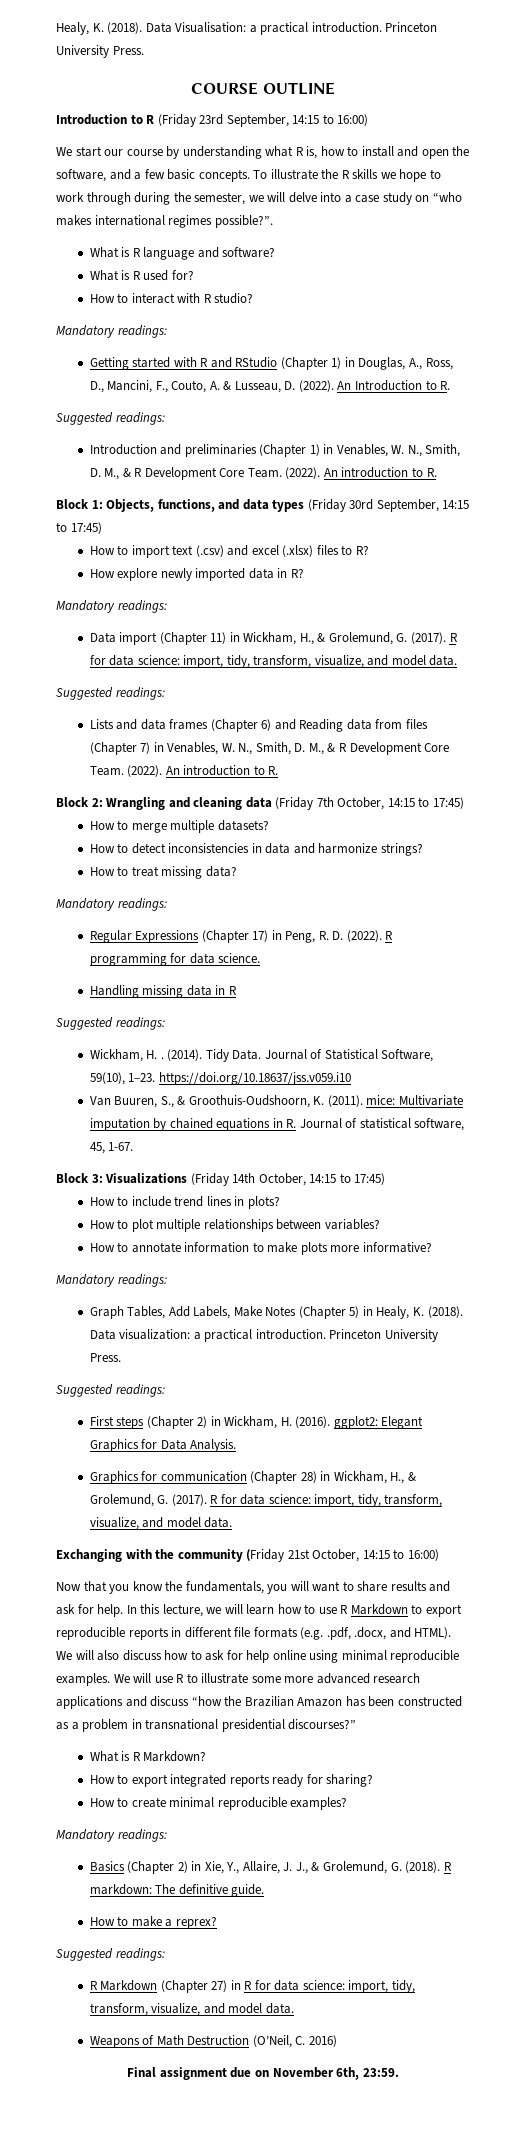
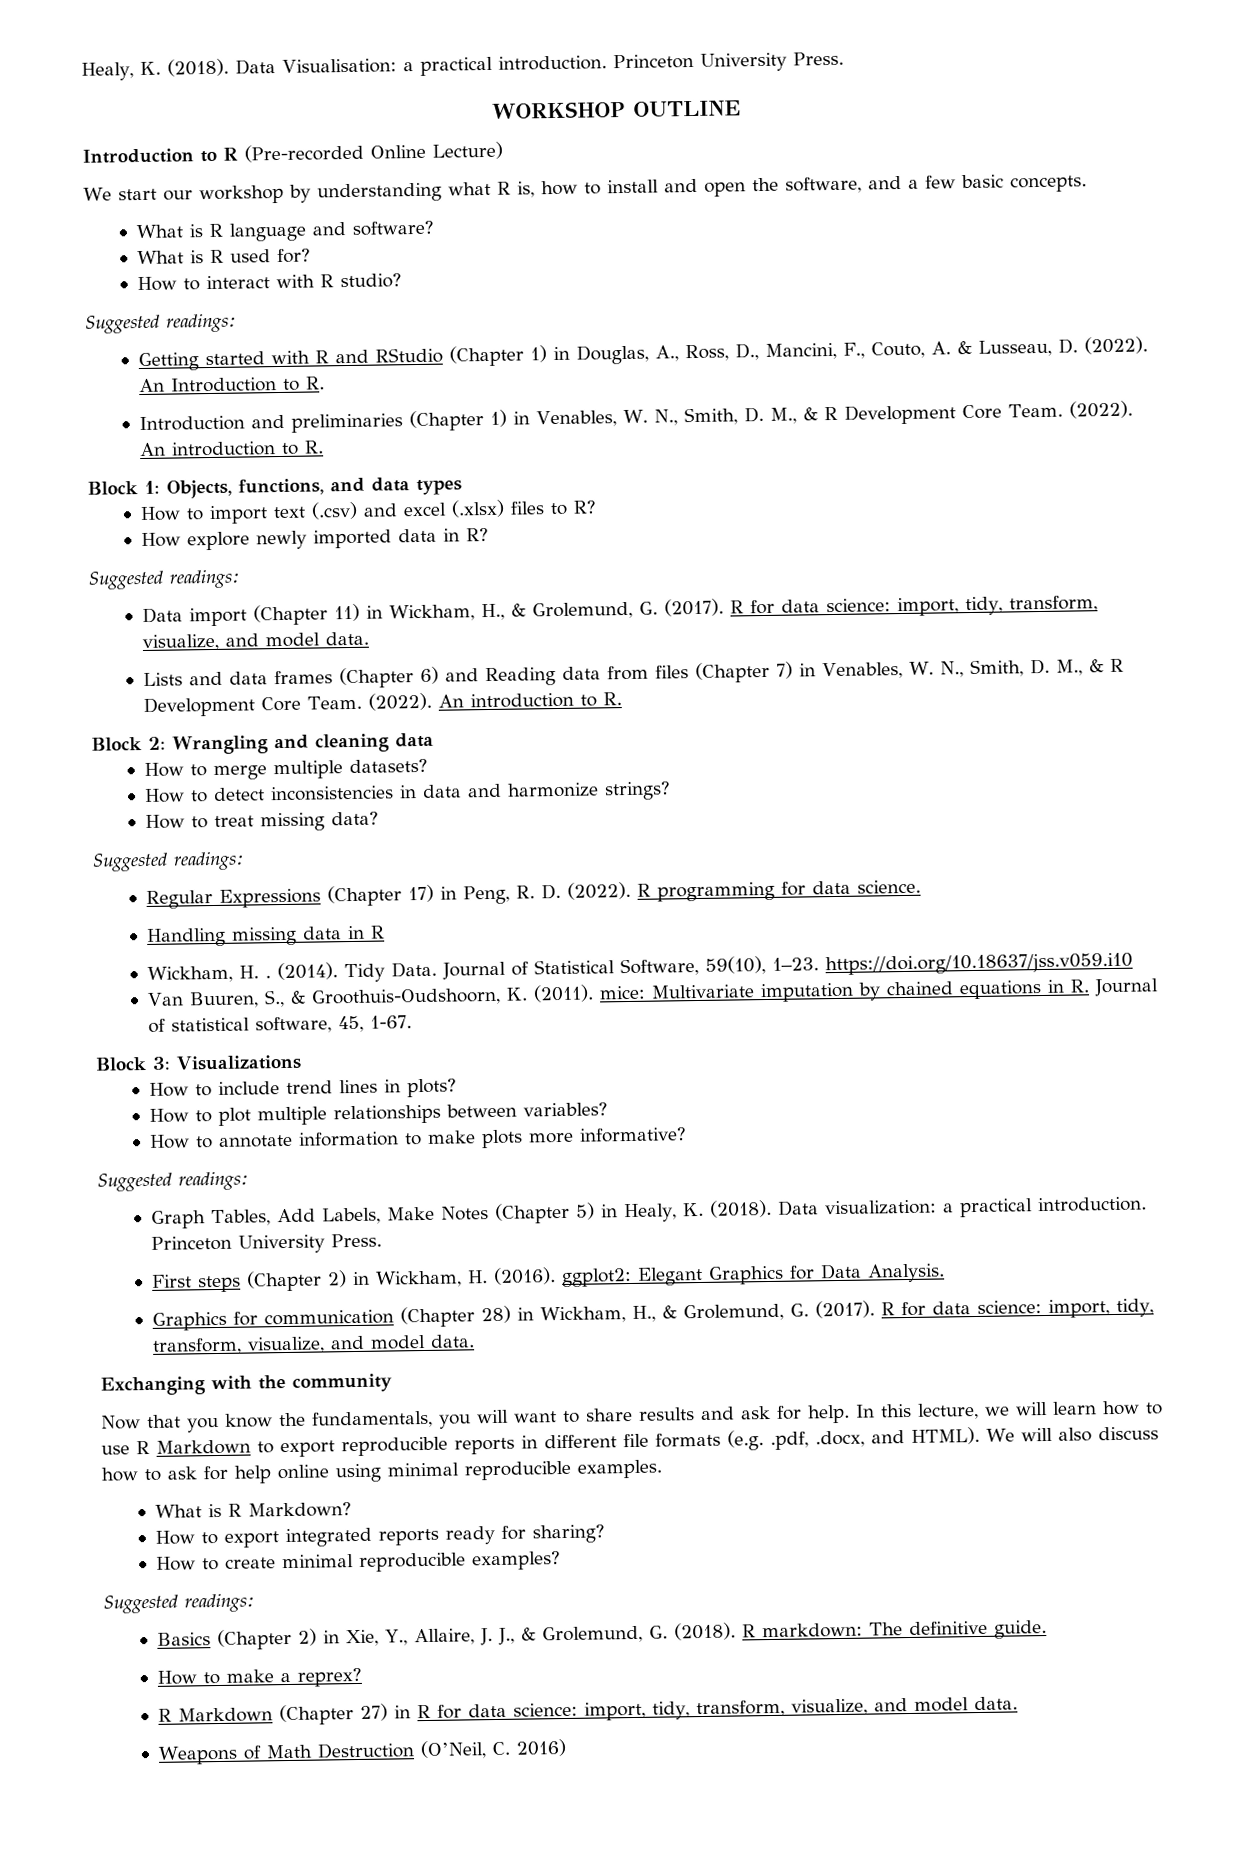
[191,82,259,95] COURSE -> [492,100,625,119] WORKSHOP
[157,114,369,127] (Friday 23rd September, 14:15 to 16:00) -> [244,141,503,163] (Pre-recorded Online Lecture)
[126,149,163,156] course -> [198,184,284,205] workshop
[253,169,441,182] [56,192,462,205] [56,215,273,228] To illustrate the R skills we hope to work through during the semester, we will delve into a case study on “who makes international regimes possible?”. -> (1087, 184) none
[56,325,115,338] Mandatory -> [85,314,160,334] Suggested
[56,412,165,425] // Suggested readings: -> (325, 383) none
[307,499,470,512] [56,522,102,534] (Friday 30rd September, 14:15 to 17:45) -> (462, 487) none
[56,600,115,613] Mandatory -> [88,570,164,590] Suggested
[56,687,165,700] // Suggested readings: -> (369, 638) none
[275,797,464,810] (Friday 7th October, 14:15 to 17:45) -> (434, 740) none
[56,898,115,911] Mandatory -> [92,852,168,872] Suggested
[56,1017,165,1030] // Suggested readings: -> (385, 932) none
[190,1173,386,1186] (Friday 14th October, 14:15 to 17:45) -> (302, 1062) none
[56,1274,115,1287] Mandatory -> [97,1172,172,1192] Suggested
[56,1384,165,1397] // Suggested readings: -> (382, 1240) none
[246,1549,439,1562] (Friday 21st October, 14:15 to 16:00) -> (392, 1383) none
[113,1673,421,1684] [56,1696,462,1709] [56,1719,357,1732] We will use R to illustrate some more advanced research applications and discuss “how the Brazilian Amazon has been constructed as a problem in transnational presidential discourses?” -> (662, 1469) none
[56,1829,115,1842] Mandatory -> [103,1594,178,1614] Suggested
[56,1948,165,1961] // Suggested readings: -> (362, 1677) none
[127,2067,399,2080] // Final assignment due on November 6th, 23:59. -> (567, 1747) none

